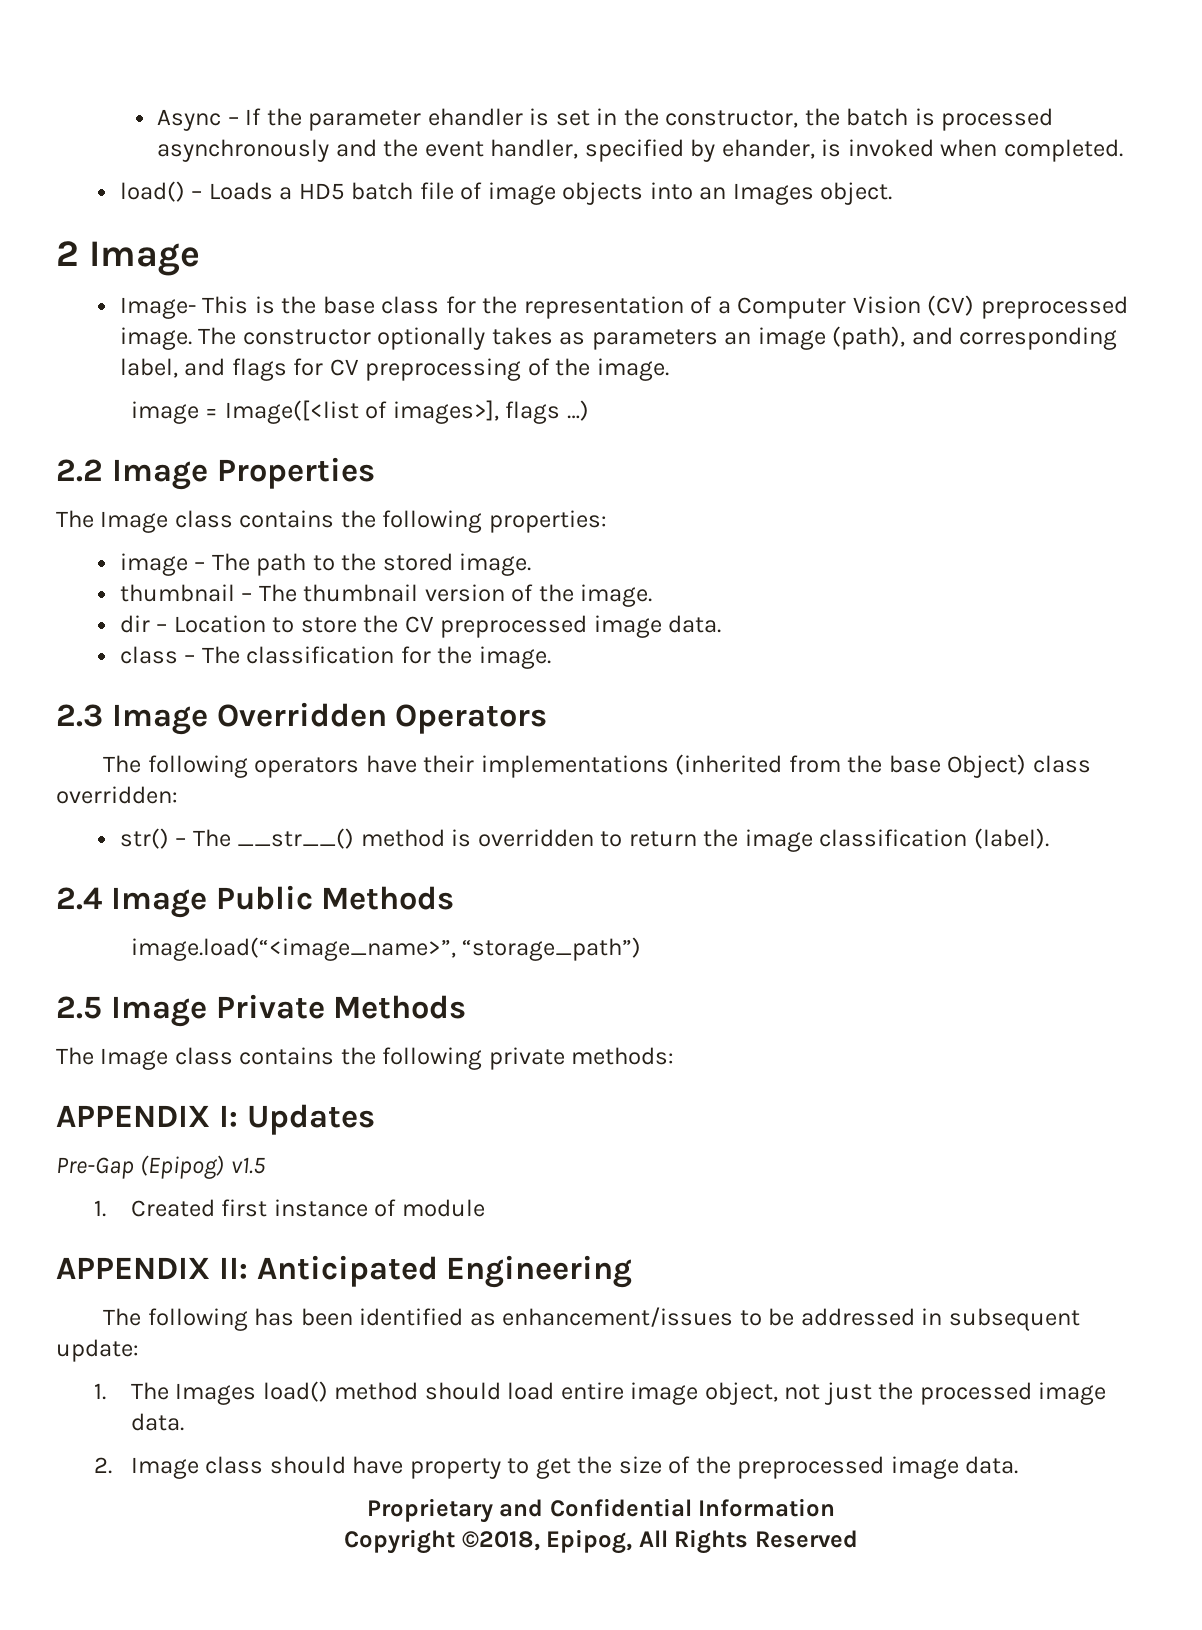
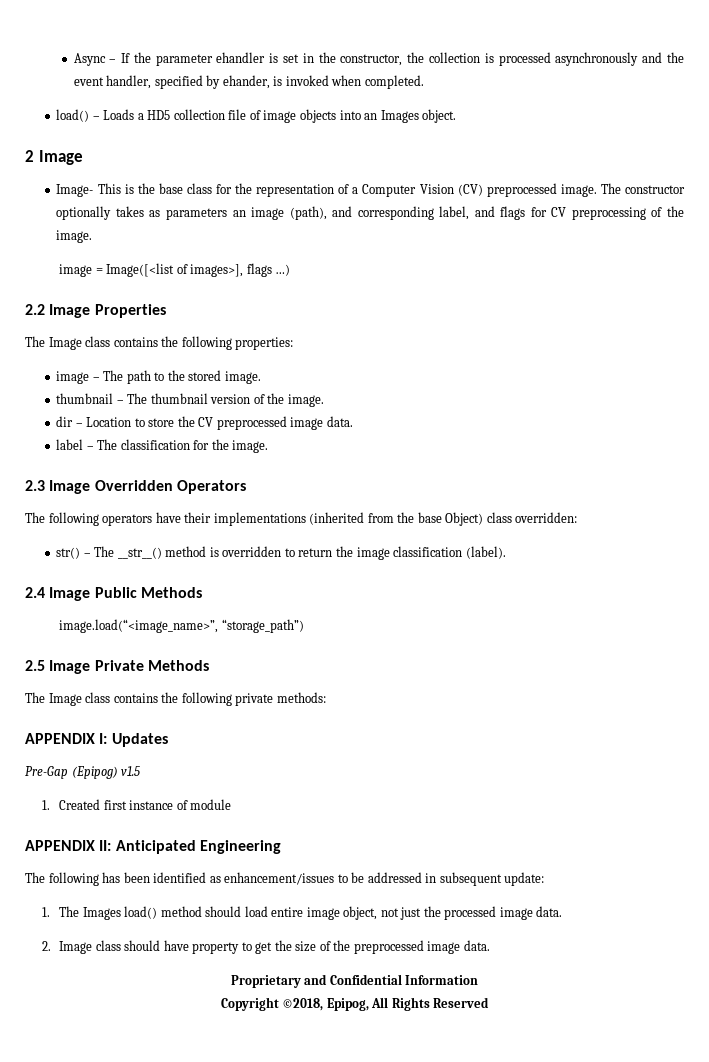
[846,108,909,126] batch -> [429,52,481,63] collection
[351,182,414,200] batch -> [173,109,225,120] collection
[119,646,178,664] class -> [56,439,84,450] label

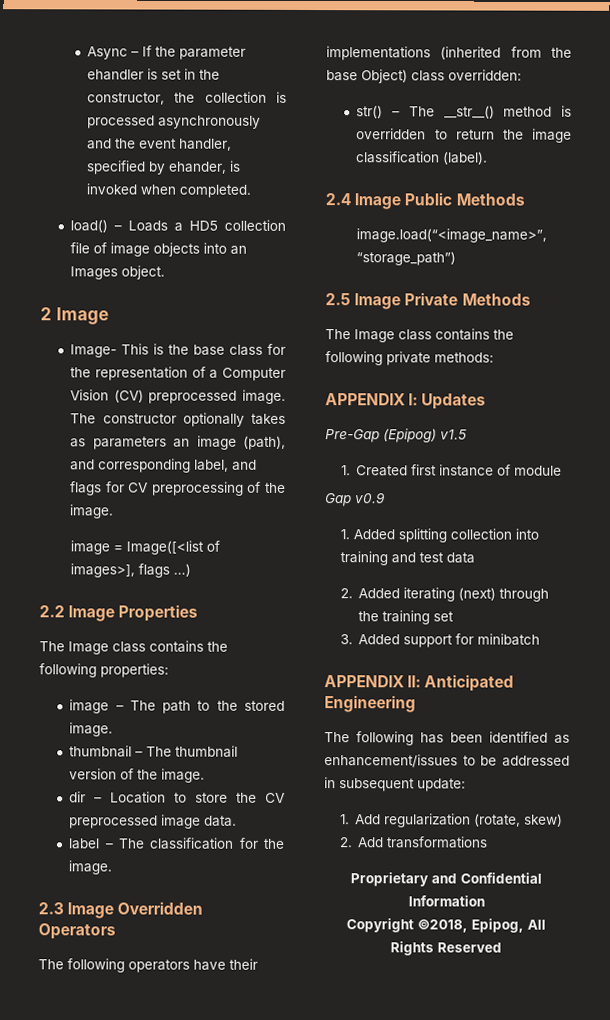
(232, 804) none -> [325,492,386,507] [339,528,539,543] [339,551,475,566] [339,587,550,602] [358,610,455,625] [339,633,541,648] // Gap v0.9 // 1. Added splitting collection into training and test data // 2. Added iterating (next) through the training set // 3. Added support for minibatch
[59,906,563,920] [42,940,490,954] The Images load() method should load entire image object, not just the processed image data. // 2. Image class should have property to get the size of the preprocessed image data. -> [355,813,564,828] [338,836,489,849] Add regularization (rotate, skew) // 2. Add transformations

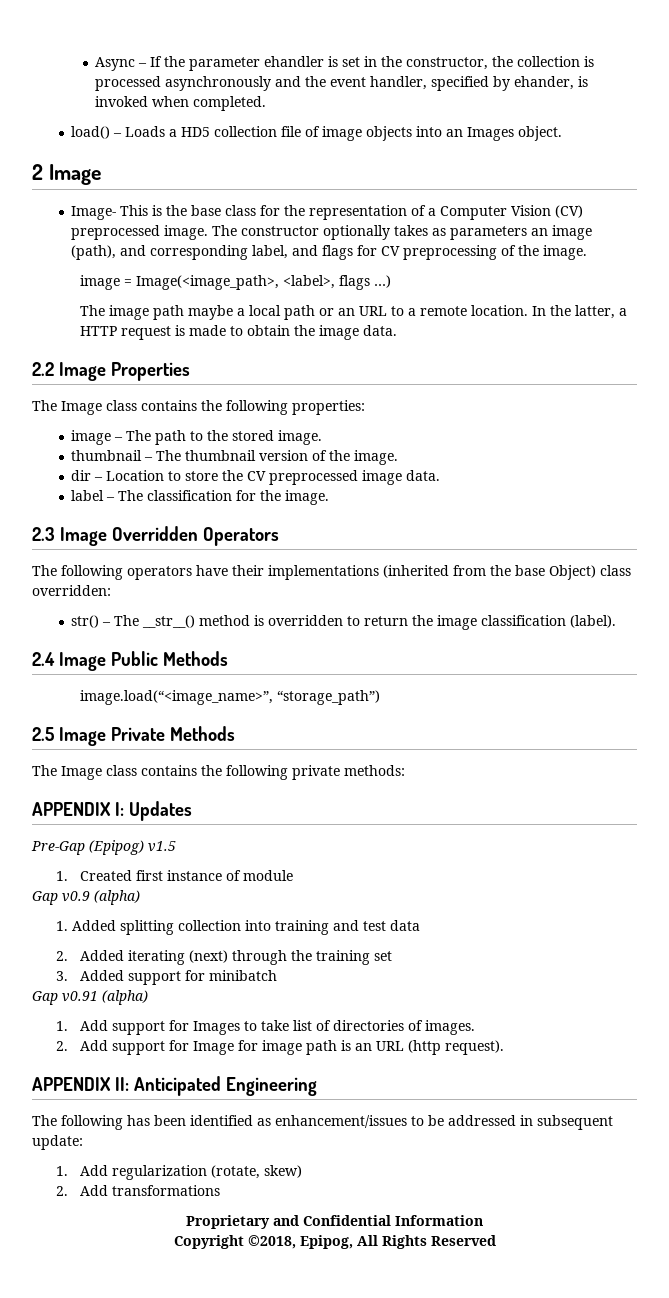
[126,540,221,555] [70,563,136,578] Image([<list of images>], -> [135,275,335,290] Image(<image_path>, <label>,
(192, 570) none -> [79,305,627,320] [79,325,397,340] // The image path maybe a local path or an URL to a remote location. In the latter, a HTTP request is made to obtain the image data.
(386, 498) none -> [94,890,140,905] (alpha)
(541, 639) none -> [32,990,148,1005] [55,1020,475,1035] [55,1040,504,1055] // Gap v0.91 (alpha) // 1. Add support for Images to take list of directories of images. // 2. Add support for Image for image path is an URL (http request).

